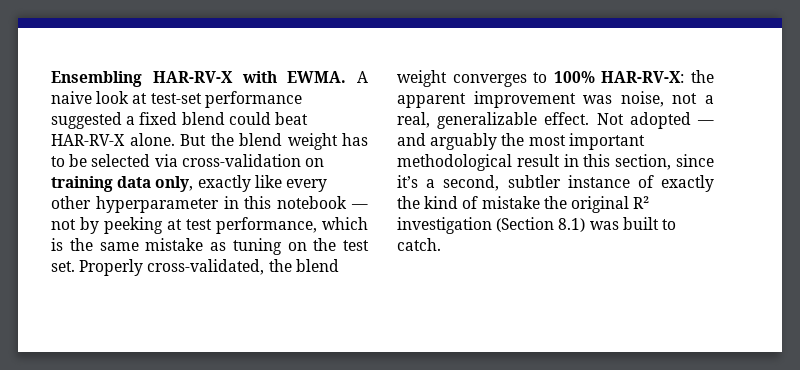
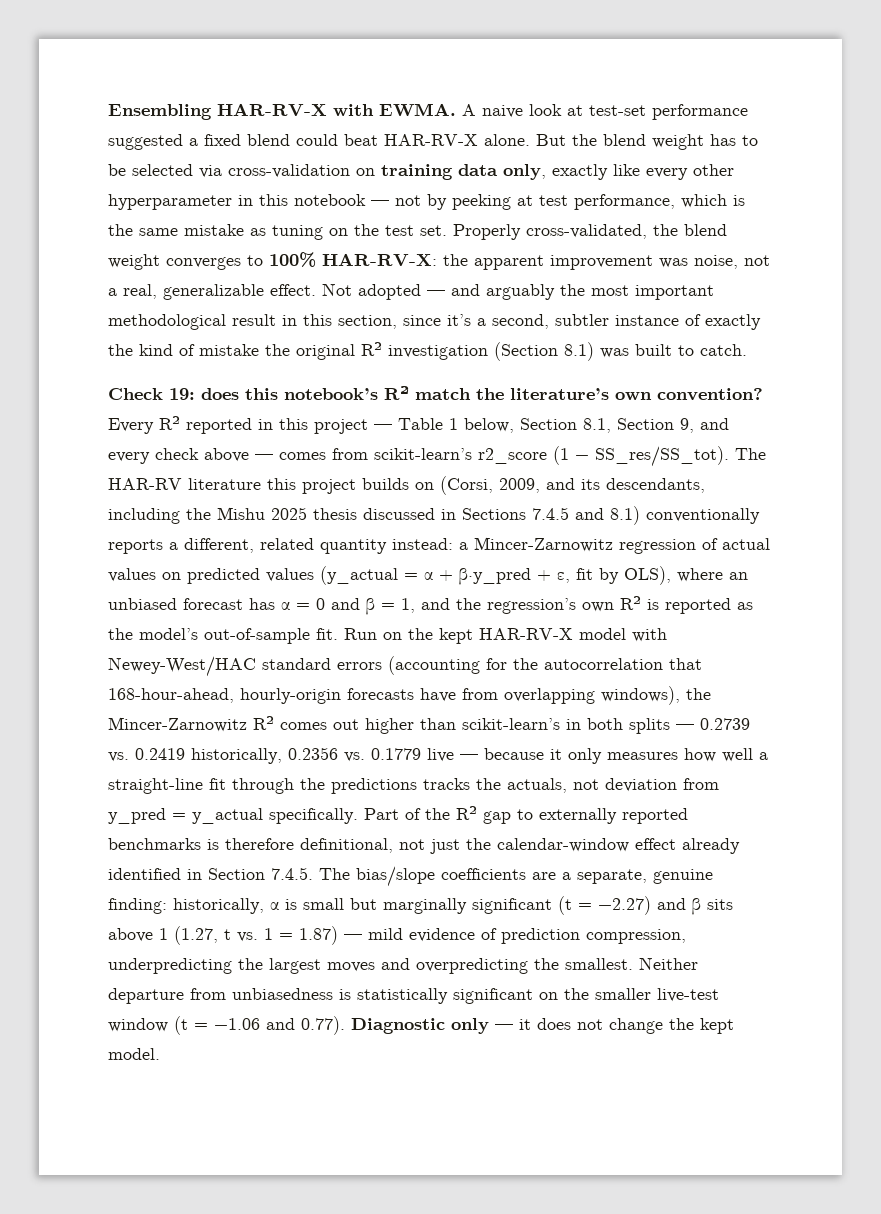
(441, 244) none -> [108,386,763,401] [108,416,729,434] [108,446,766,467] [108,476,705,495] [108,506,760,525] [108,537,770,554] [108,566,748,585] [108,596,753,615] [108,628,667,644] [108,656,702,677] [108,686,711,705] [108,716,750,734] [108,747,768,764] [108,778,719,794] [108,806,688,824] [108,838,740,854] [108,866,713,887] [108,896,733,915] [108,926,686,945] [108,957,698,974] [108,988,719,1004] [108,1016,734,1035] [108,1048,160,1060] // Check 19: does this notebook’s R² match the literature’s own convention? Every R² reported in this project — Table 1 below, Section 8.1, Section 9, and every check above — comes from scikit-learn’s r2_score (1 − SS_res/SS_tot). The HAR-RV literature this project builds on (Corsi, 2009, and its descendants, including the Mishu 2025 thesis discussed in Sections 7.4.5 and 8.1) conventionally reports a different, related quantity instead: a Mincer-Zarnowitz regression of actual values on predicted values (y_actual = α + β·y_pred + ε, fit by OLS), where an unbiased forecast has α = 0 and β = 1, and the regression’s own R² is reported as the model’s out-of-sample fit. Run on the kept HAR-RV-X model with Newey-West/HAC standard errors (accounting for the autocorrelation that 168-hour-ahead, hourly-origin forecasts have from overlapping windows), the Mincer-Zarnowitz R² comes out higher than scikit-learn’s in both splits — 0.2739 vs. 0.2419 historically, 0.2356 vs. 0.1779 live — because it only measures how well a straight-line fit through the predictions tracks the actuals, not deviation from y_pred = y_actual specifically. Part of the R² gap to externally reported benchmarks is therefore definitional, not just the calendar-window effect already identified in Section 7.4.5. The bias/slope coefficients are a separate, genuine finding: historically, α is small but marginally significant (t = −2.27) and β sits above 1 (1.27, t vs. 1 = 1.87) — mild evidence of prediction compression, underpredicting the largest moves and overpredicting the smallest. Neither departure from unbiasedness is statistically significant on the smaller live-test window (t = −1.06 and 0.77). Diagnostic only — it does not change the kept model.

